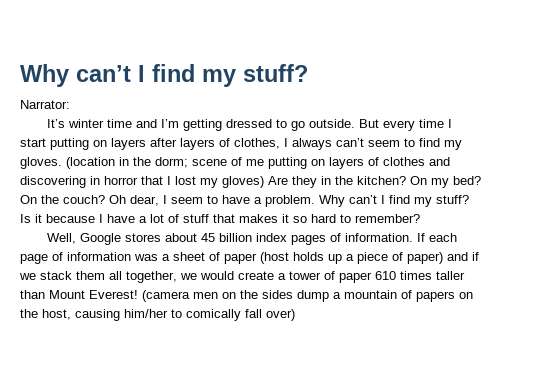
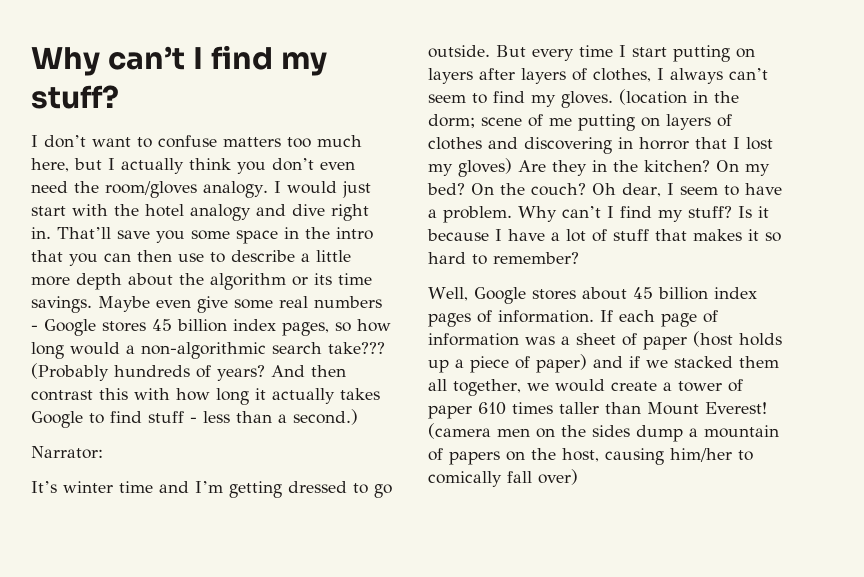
[20,64,308,87] Why can’t I find my stuff? -> [31,45,328,76] [31,85,119,109] [31,135,362,148] [31,158,355,174] [31,181,371,198] [31,204,369,221] [31,227,373,244] [31,250,351,266] [31,273,372,290] [31,296,382,313] [31,319,391,336] [31,342,385,359] [31,363,346,381] [31,388,380,405] [31,409,358,428] Why can’t I find my stuff? // I don’t want to confuse matters too much here, but I actually think you don’t even need the room/gloves analogy. I would just start with the hotel analogy and dive right in. That’ll save you some space in the intro that you can then use to describe a little more depth about the algorithm or its time savings. Maybe even give some real numbers - Google stores 45 billion index pages, so how long would a non-algorithmic search take??? (Probably hundreds of years? And then contrast this with how long it actually takes Google to find stuff - less than a second.)
[40,271,72,280] stack -> [674,356,733,368] stacked

